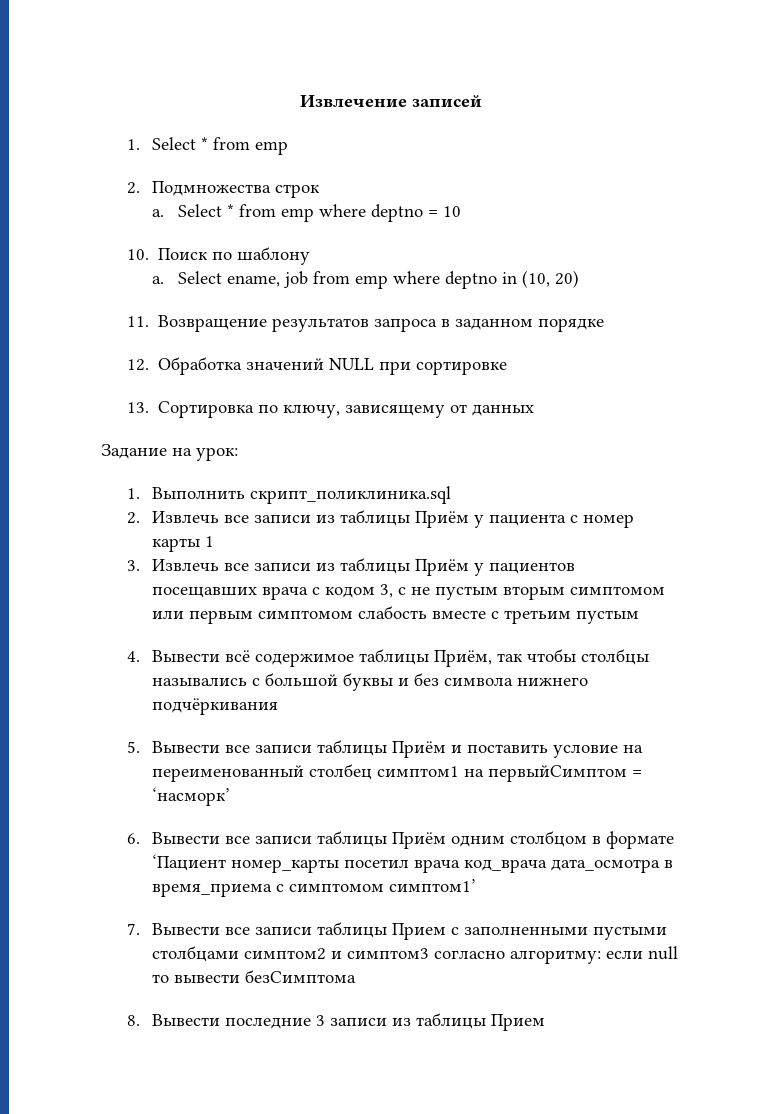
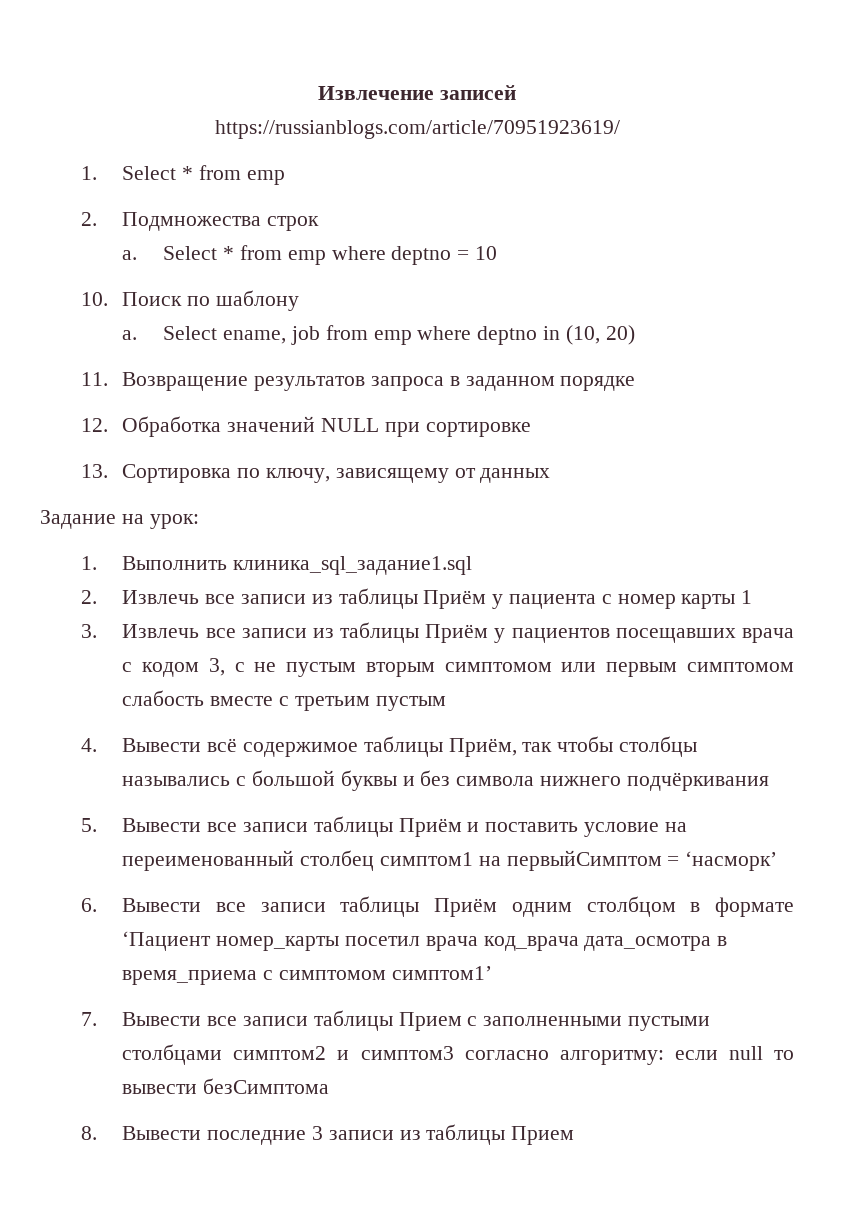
(482, 101) none -> [214,120,620,139] // https://russianblogs.com/article/70951923619/
[250,486,452,504] скрипт_поликлиника.sql -> [233,556,473,575] клиника_sql_задание1.sql

